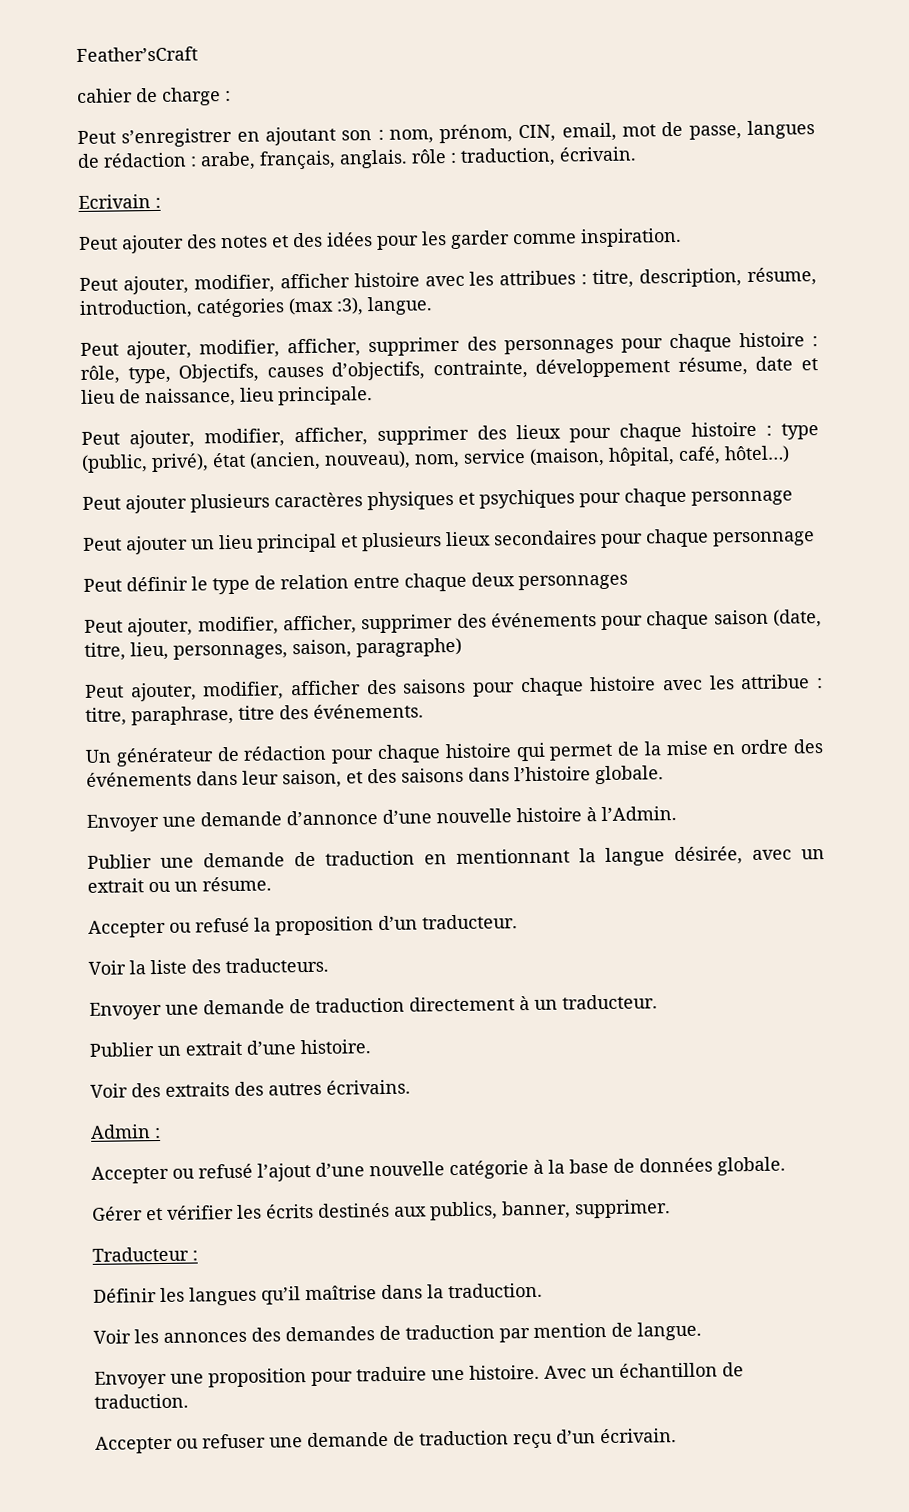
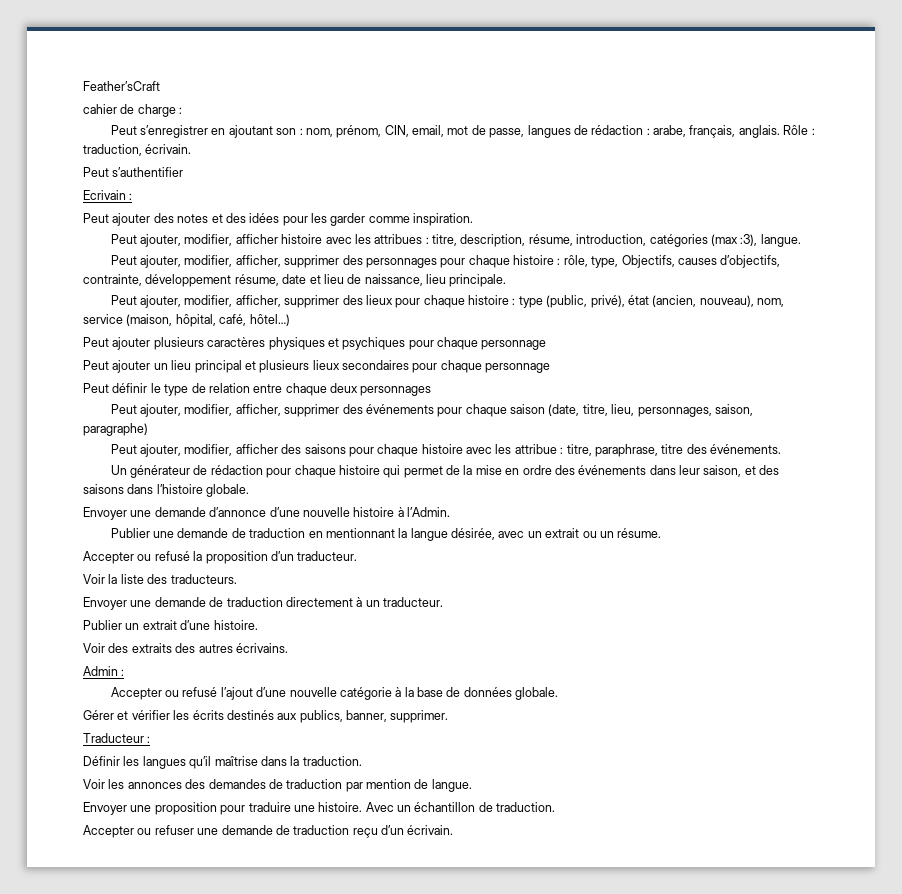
[411,149,447,164] rôle -> [783,125,809,135] Rôle
(637, 154) none -> [83,167,184,177] // Peut s’authentifier

